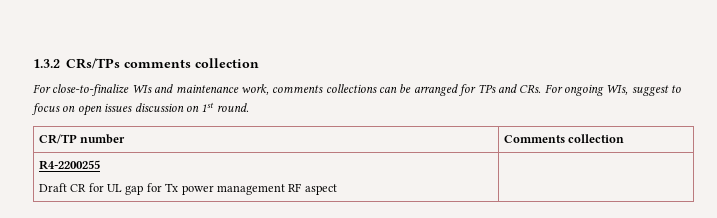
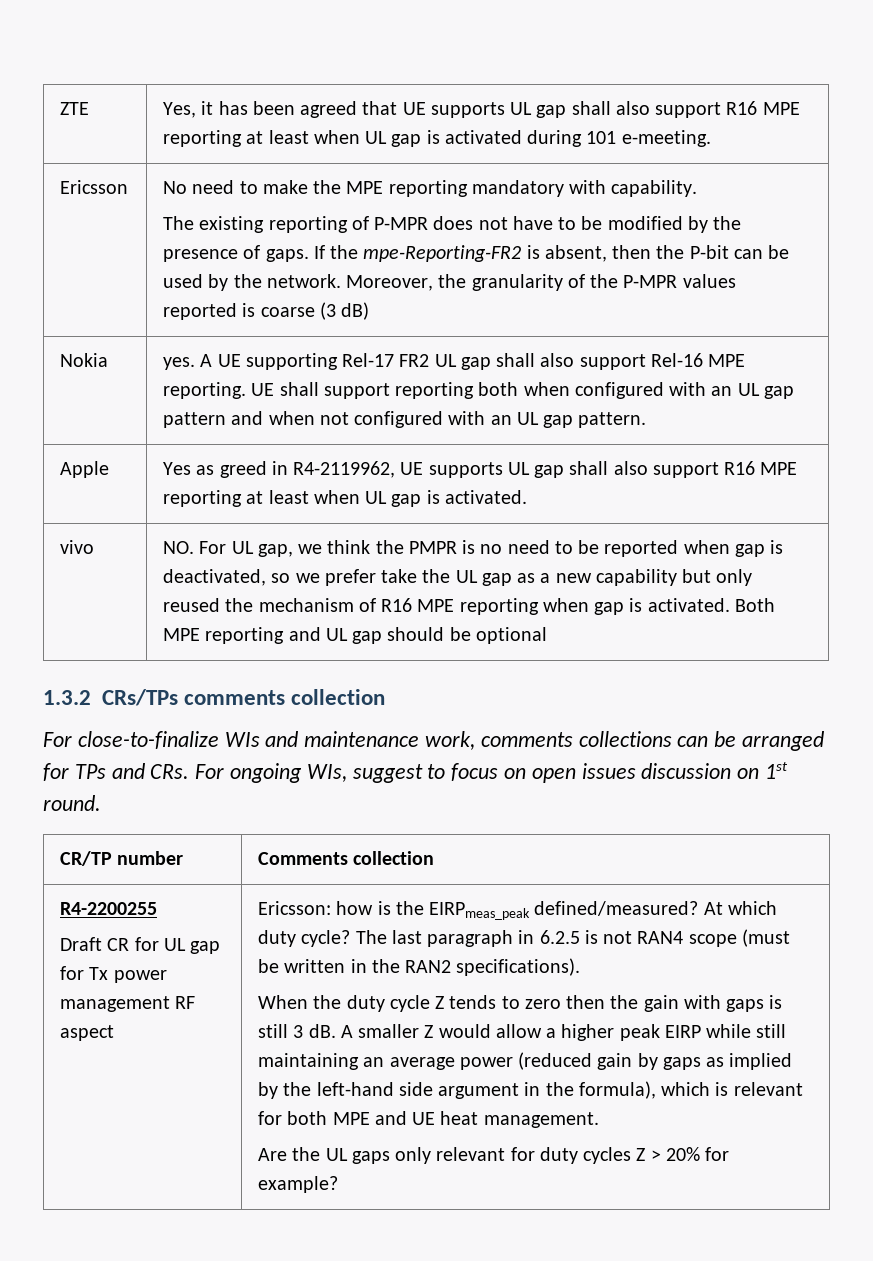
(33, 63) none -> [60,102,90,115] [163,101,800,118] [163,130,711,147] [60,180,129,194] [163,180,698,197] [163,216,742,233] [163,245,790,262] [163,274,736,291] [163,302,370,320] [60,353,109,367] [163,353,746,370] [163,382,794,399] [163,411,647,428] [60,461,110,478] [163,461,798,478] [163,490,527,507] [60,540,95,554] [163,540,784,557] [163,569,753,586] [163,598,775,615] [163,627,547,644] ZTE | Yes, it has been agreed that UE supports UL gap shall also support R16 MPE reporting at least when UL gap is activated during 101 e-meeting. // Ericsson | No need to make the MPE reporting mandatory with capability. // The existing reporting of P-MPR does not have to be modified by the presence of gaps. If the mpe-Reporting-FR2 is absent, then the P-bit can be used by the network. Moreover, the granularity of the P-MPR values reported is coarse (3 dB) // Nokia | yes. A UE supporting Rel-17 FR2 UL gap shall also support Rel-16 MPE reporting. UE shall support reporting both when configured with an UL gap pattern and when not configured with an UL gap pattern. // Apple | Yes as greed in R4-2119962, UE supports UL gap shall also support R16 MPE reporting at least when UL gap is activated. // vivo | NO. For UL gap, we think the PMPR is no need to be reported when gap is deactivated, so we prefer take the UL gap as a new capability but only reused the mechanism of R16 MPE reporting when gap is activated. Both MPE reporting and UL gap should be optional //
(337, 189) none -> [258,901,777,920] [258,929,790,947] [258,958,581,976] [258,995,783,1012] [258,1024,787,1041] [258,1052,793,1070] [258,1081,803,1099] [258,1111,599,1128] [258,1147,730,1164] [258,1176,339,1193] Ericsson: how is the EIRPmeas_peak defined/measured? At which duty cycle? The last paragraph in 6.2.5 is not RAN4 scope (must be written in the RAN2 specifications). // When the duty cycle Z tends to zero then the gain with gaps is still 3 dB. A smaller Z would allow a higher peak EIRP while still maintaining an average power (reduced gain by gaps as implied by the left-hand side argument in the formula), which is relevant for both MPE and UE heat management. // Are the UL gaps only relevant for duty cycles Z > 20% for example?

